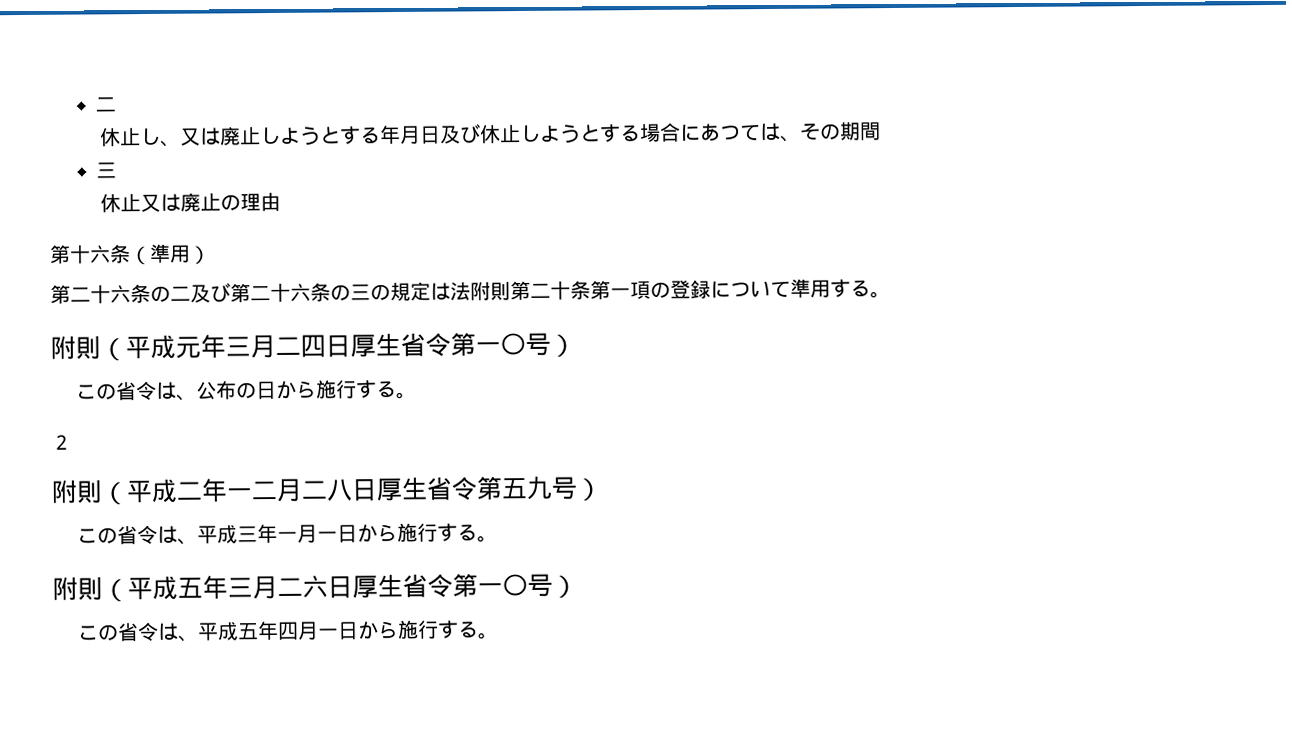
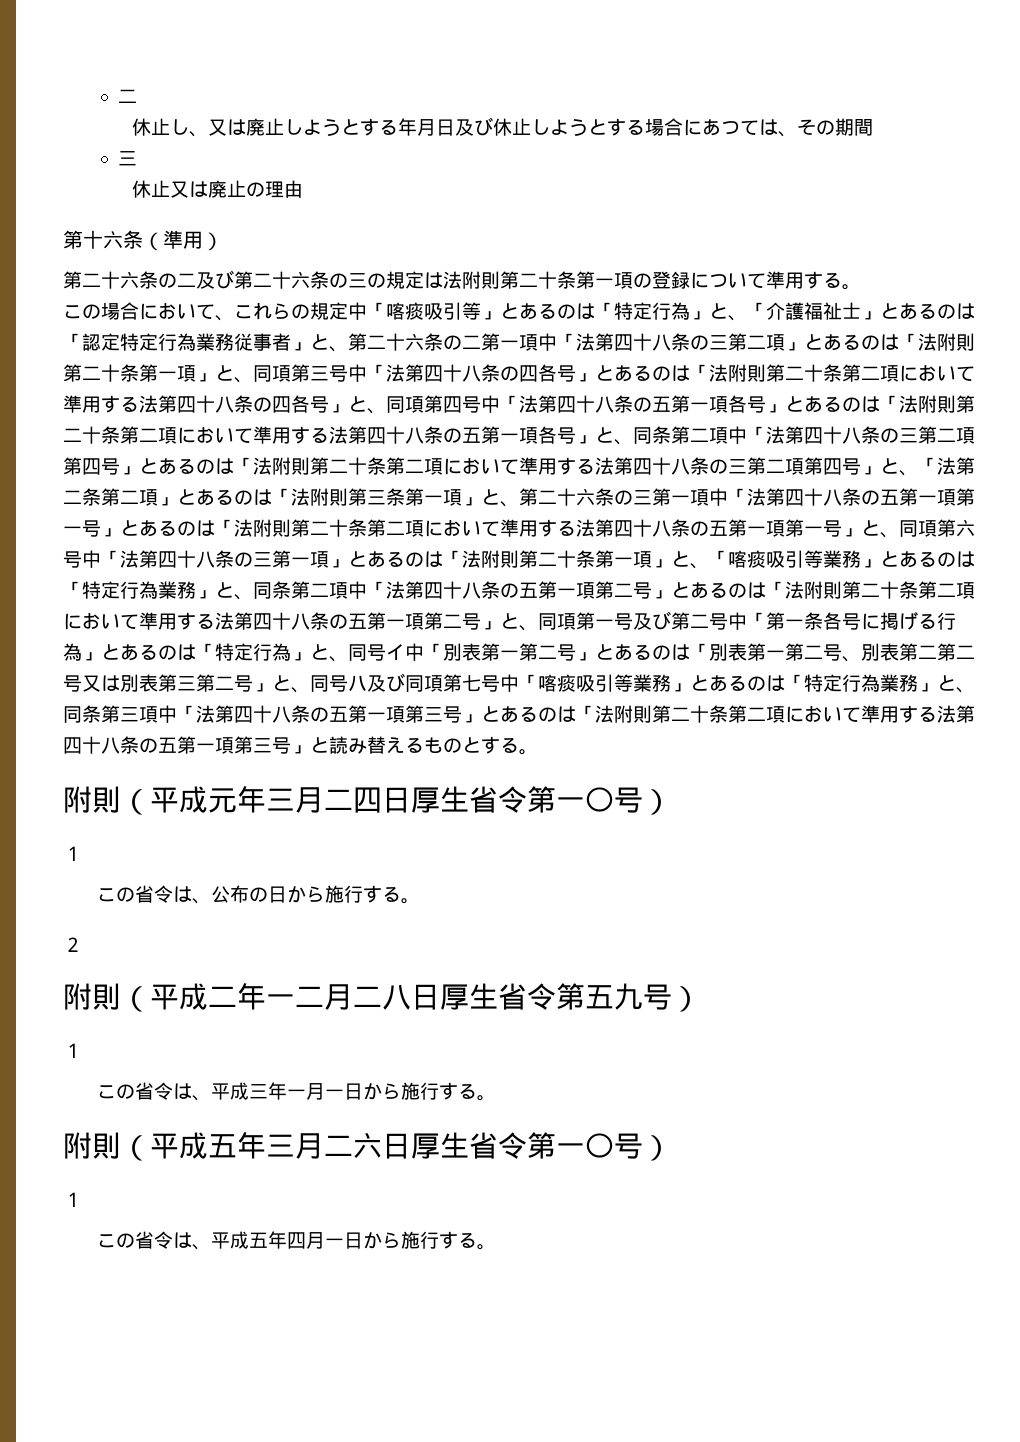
(891, 295) none -> [63,302,975,321] [63,333,975,352] [63,364,975,383] [63,395,975,414] [63,426,975,445] [63,457,975,476] [63,488,975,507] [63,519,975,538] [63,550,975,569] [63,581,975,600] [63,611,956,631] [63,643,975,662] [63,673,975,693] [63,705,975,723] [63,736,538,755] // この場合において、これらの規定中「喀痰吸引等」とあるのは「特定行為」と、「介護福祉士」とあるのは「認定特定行為業務従事者」と、第二十六条の二第一項中「法第四十八条の三第二項」とあるのは「法附則第二十条第一項」と、同項第三号中「法第四十八条の四各号」とあるのは「法附則第二十条第二項において準用する法第四十八条の四各号」と、同項第四号中「法第四十八条の五第一項各号」とあるのは「法附則第二十条第二項において準用する法第四十八条の五第一項各号」と、同条第二項中「法第四十八条の三第二項第四号」とあるのは「法附則第二十条第二項において準用する法第四十八条の三第二項第四号」と、「法第二条第二項」とあるのは「法附則第三条第一項」と、第二十六条の三第一項中「法第四十八条の五第一項第一号」とあるのは「法附則第二十条第二項において準用する法第四十八条の五第一項第一号」と、同項第六号中「法第四十八条の三第一項」とあるのは「法附則第二十条第一項」と、「喀痰吸引等業務」とあるのは「特定行為業務」と、同条第二項中「法第四十八条の五第一項第二号」とあるのは「法附則第二十条第二項において準用する法第四十八条の五第一項第二号」と、同項第一号及び第二号中「第一条各号に掲げる行為」とあるのは「特定行為」と、同号イ中「別表第一第二号」とあるのは「別表第一第二号、別表第二第二号又は別表第三第二号」と、同号ハ及び同項第七号中「喀痰吸引等業務」とあるのは「特定行為業務」と、同条第三項中「法第四十八条の五第一項第三号」とあるのは「法附則第二十条第二項において準用する法第四十八条の五第一項第三号」と読み替えるものとする。
(576, 345) none -> [63,846,83,861] // １
(603, 489) none -> [63,1043,83,1058] // １
(578, 586) none -> [63,1192,83,1207] // １

